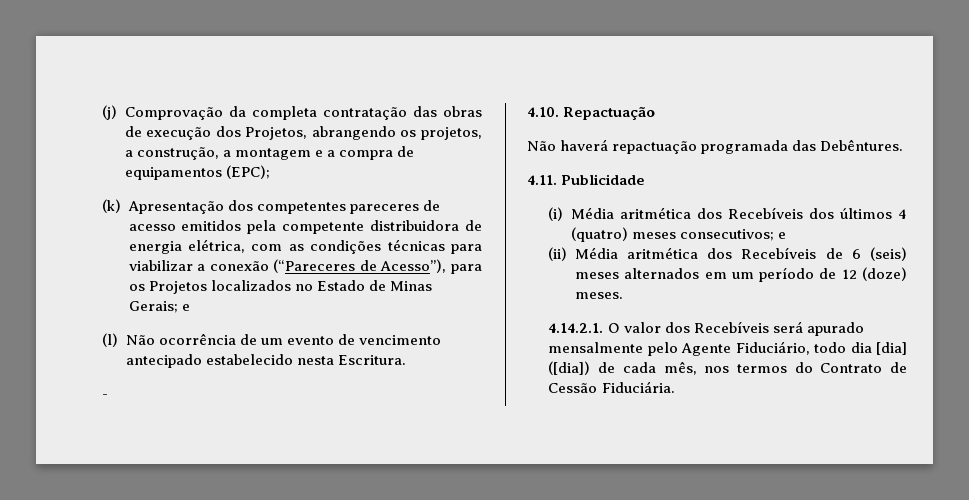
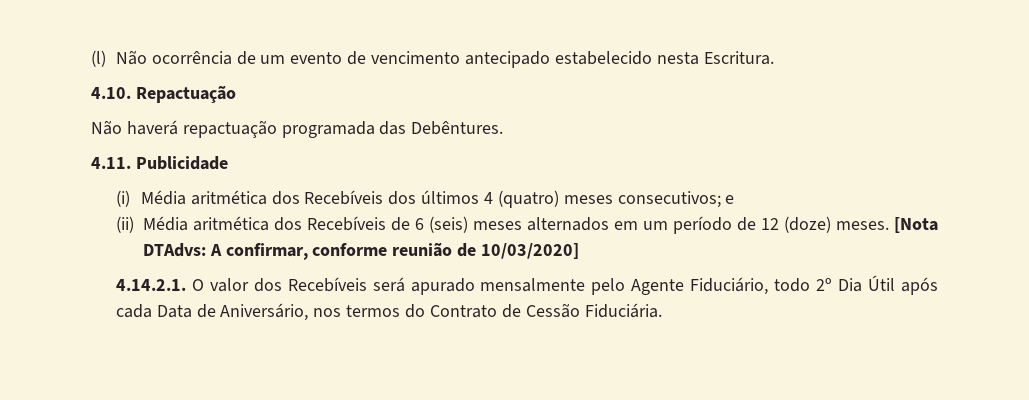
[102,105,482,120] [124,126,482,140] [124,146,414,160] [124,165,270,180] [102,199,440,214] [128,220,482,234] [128,239,482,254] [128,259,482,274] [128,280,432,294] [128,301,190,313] (j) Comprovação da completa contratação das obras de execução dos Projetos, abrangendo os projetos, a construção, a montagem e a compra de equipamentos (EPC); // (k) Apresentação dos competentes pareceres de acesso emitidos pela competente distribuidora de energia elétrica, com as condições técnicas para viabilizar a conexão (“Pareceres de Acesso”), para os Projetos localizados no Estado de Minas Gerais; e // -> (91, 58) none
[102,394,108,399] // - -> (774, 58) none
(623, 295) none -> [893,217,938,233] [142,242,580,260] [Nota DTAdvs: A confirmar, conforme reunião de 10/03/2020]
[850,342,907,355] [548,361,697,375] dia [dia] ([dia]) de cada mês, -> [816,275,939,295] [115,303,309,321] 2º Dia Útil após cada Data de Aniversário,

